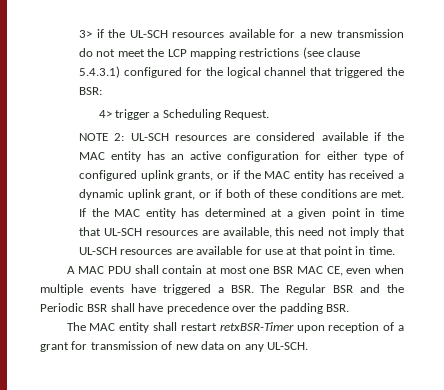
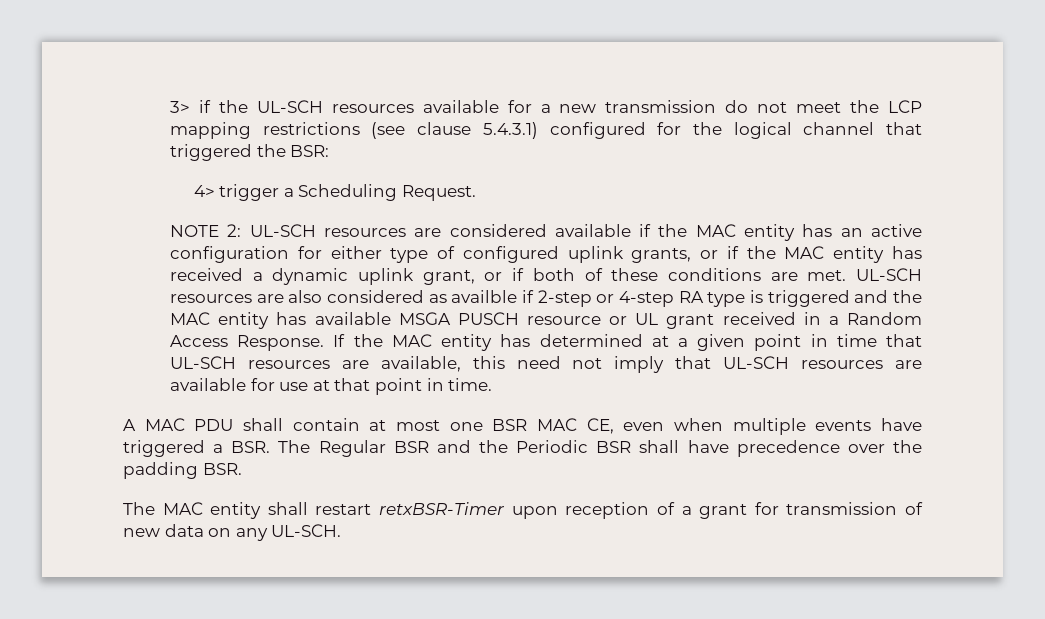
(404, 194) none -> [855,268,922,281] [170,290,922,307] [170,312,922,329] [170,335,325,351] UL-SCH resources are also considered as availble if 2-step or 4-step RA type is triggered and the MAC entity has available MSGA PUSCH resource or UL grant received in a Random Access Response.

